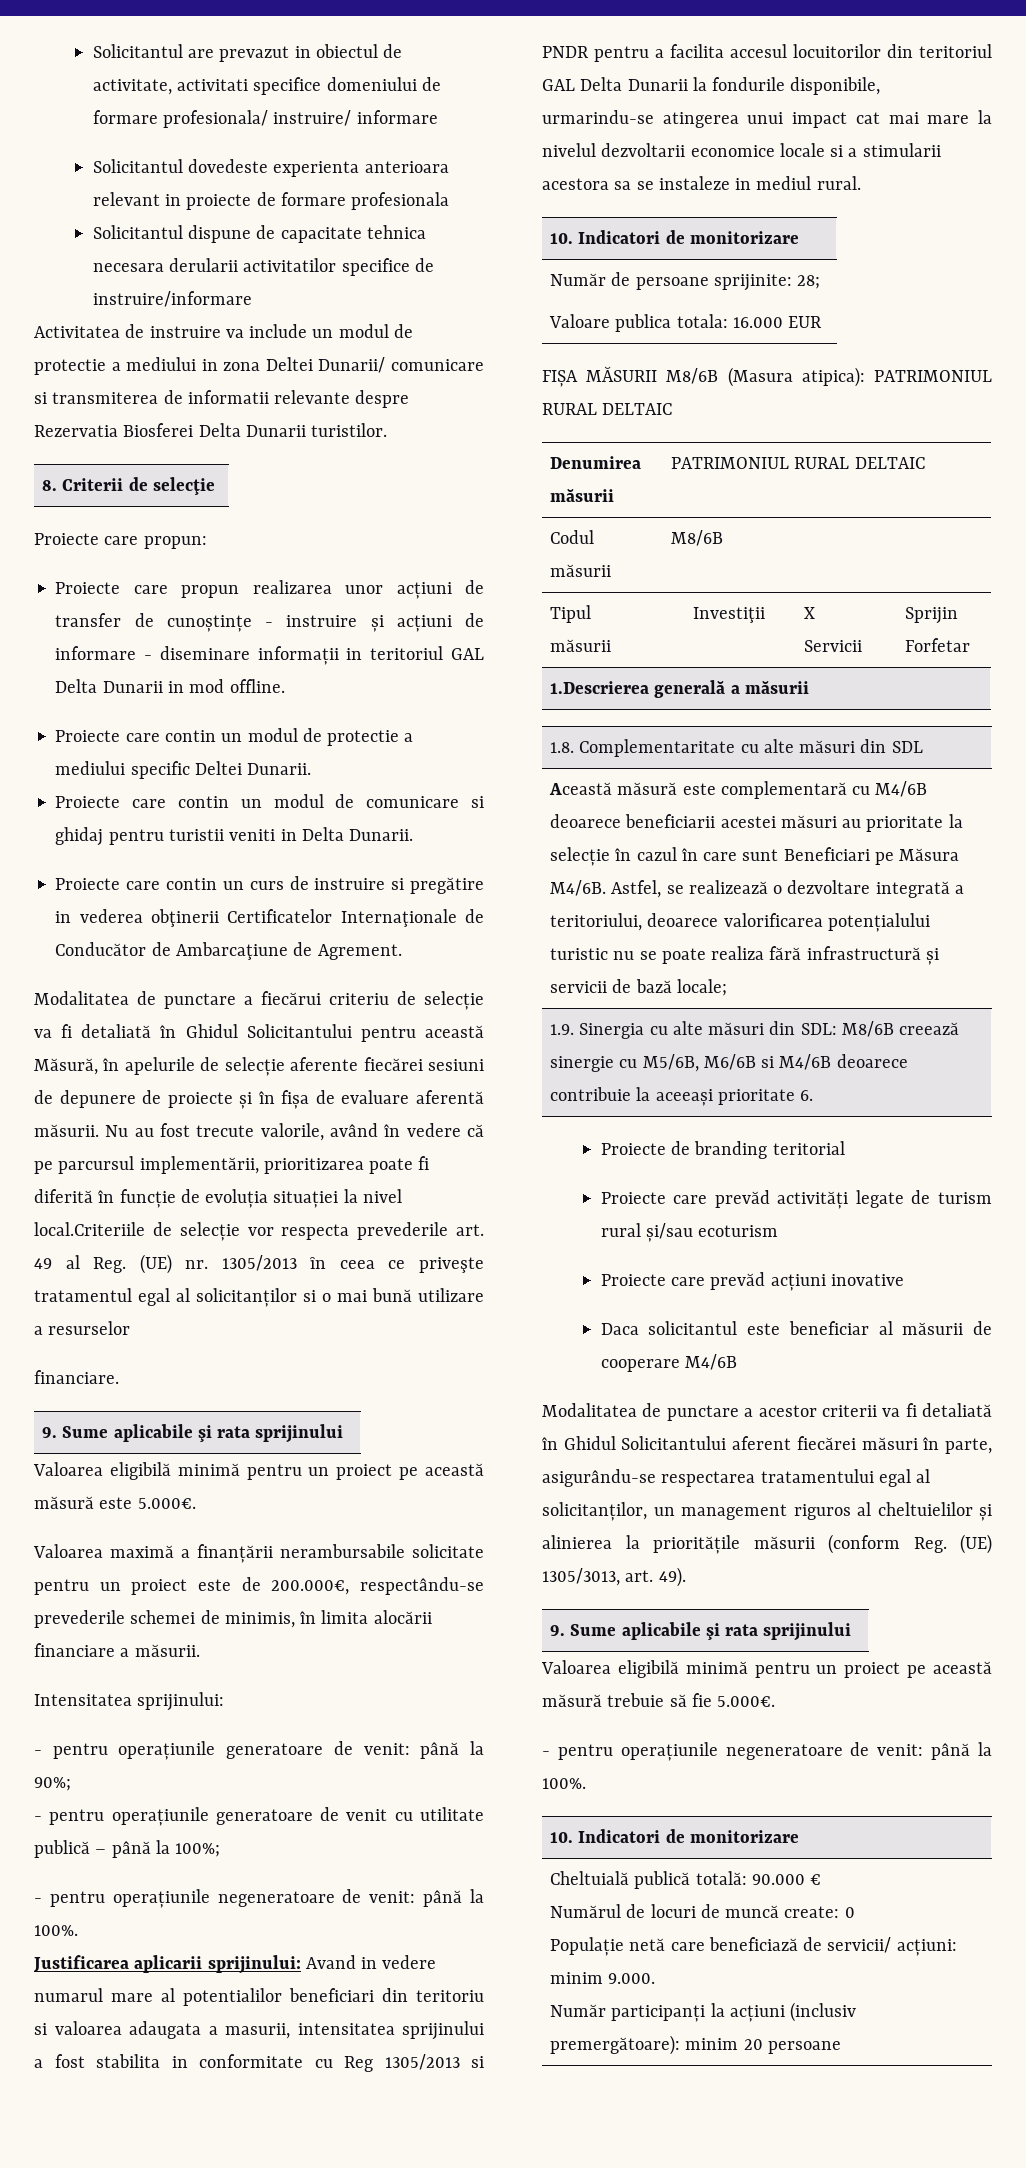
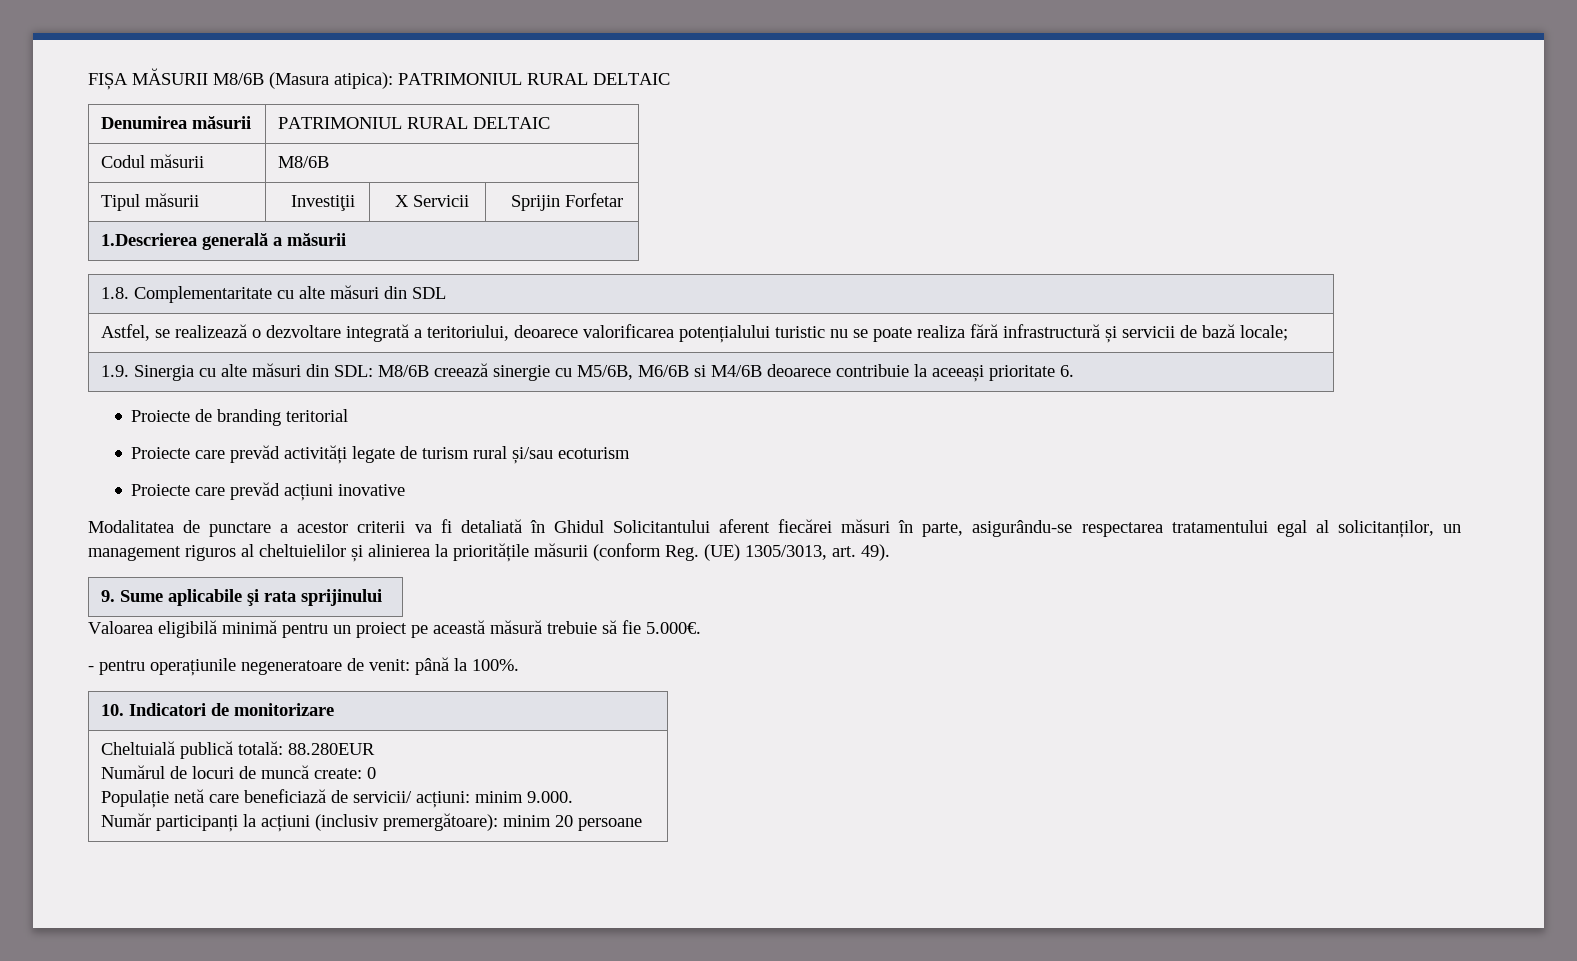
[92,44,403,62] [92,77,441,95] [92,110,438,128] [92,159,449,177] [92,192,450,210] [92,225,426,243] [92,258,434,276] [92,291,252,307] [34,324,413,338] [34,357,484,375] [34,390,410,408] [34,423,388,437] [41,477,215,495] [34,533,207,549] [55,580,485,599] [55,613,485,632] [55,646,484,665] [55,679,285,693] [55,728,414,746] [55,761,312,779] [55,794,484,808] [55,827,414,846] [55,876,485,894] [55,909,484,927] [55,942,402,960] [34,991,484,1010] [34,1024,484,1042] [34,1057,484,1076] [34,1090,484,1109] [34,1123,484,1141] [34,1156,430,1174] [34,1189,402,1208] [34,1222,484,1241] [34,1254,484,1274] [34,1288,484,1307] [34,1321,131,1335] [34,1370,119,1384] [41,1424,344,1443] [33,1462,484,1480] [34,1496,196,1509] [33,1544,484,1563] [34,1577,485,1595] [34,1610,432,1628] [34,1643,200,1657] [34,1692,225,1711] [34,1741,484,1760] [34,1777,71,1791] [34,1807,484,1826] [34,1840,221,1858] [34,1889,484,1908] [34,1925,78,1936] [33,1955,437,1974] [34,1988,484,2006] [34,2021,484,2040] [34,2054,484,2072] [542,44,992,62] [542,77,881,95] [542,110,992,128] [542,143,941,157] [542,176,861,190] [549,230,799,244] [549,272,821,291] [548,314,823,332] Solicitantul are prevazut in obiectul de activitate, activitati specifice domeniului de formare profesionala/ instruire/ informare // Solicitantul dovedeste experienta anterioara relevant in proiecte de formare profesionala // Solicitantul dispune de capacitate tehnica necesara derularii activitatilor specifice de instruire/informare // Activitatea de instruire va include un modul de protectie a mediului in zona Deltei Dunarii/ comunicare si transmiterea de informatii relevante despre Rezervatia Biosferei Delta Dunarii turistilor. // 8. Criterii de selecţie // Proiecte care propun: // Proiecte care propun realizarea unor acțiuni de transfer de cunoștințe - instruire și acțiuni de informare - diseminare informații in teritoriul GAL Delta Dunarii in mod offline. // Proiecte care contin un modul de protectie a mediului specific Deltei Dunarii. // Proiecte care contin un modul de comunicare si ghidaj pentru turistii veniti in Delta Dunarii. // Proiecte care contin un curs de instruire si pregătire in vederea obţinerii Certificatelor Internaţionale de Conducător de Ambarcaţiune de Agrement. // Modalitatea de punctare a fiecărui criteriu de selecție va fi detaliată în Ghidul Solicitantului pentru această Măsură, în apelurile de selecție aferente fiecărei sesiuni de depunere de proiecte și în fișa de evaluare aferentă măsurii. Nu au fost trecute valorile, având în vedere că pe parcursul implementării, prioritizarea poate fi diferită în funcție de evoluția situației la nivel local.Criteriile de selecție vor respecta prevederile art. 49 al Reg. (UE) nr. 1305/2013 ȋn ceea ce priveşte tratamentul egal al solicitanților si o mai bună utilizare a resurselor // financiare. // 9. Sume aplicabile şi rata sprijinului // Valoarea eligibilă minimă pentru un proiect pe această măsură este 5.000€. // Valoarea maximă a finanțării nerambursabile solicitate pentru un proiect este de 200.000€, respectându-se prevederile schemei de minimis, în limita alocării financiare a măsurii. // Intensitatea sprijinului: // - pentru operațiunile generatoare de venit: până la 90%; // - pentru operațiunile generatoare de venit cu utilitate publică – până la 100%; // - pentru operațiunile negeneratoare de venit: până la 100%. // Justificarea aplicarii sprijinului: Avand in vedere numarul mare al potentialilor beneficiari din teritoriu si valoarea adaugata a masurii, intensitatea sprijinului a fost stabilita in conformitate cu Reg 1305/2013 si PNDR pentru a facilita accesul locuitorilor din teritoriul GAL Delta Dunarii la fondurile disponibile, urmarindu-se atingerea unui impact cat mai mare la nivelul dezvoltarii economice locale si a stimularii acestora sa se instaleze in mediul rural. // 10. Indicatori de monitorizare // Număr de persoane sprijinite: 28; // Valoare publica totala: 16.000 EUR // -> (88, 81) none
[548,781,928,799] [549,814,963,832] [549,847,960,866] [549,880,606,896] Această măsură este complementară cu M4/6B deoarece beneficiarii acestei măsuri au prioritate la selecție în cazul în care sunt Beneficiari pe Măsura M4/6B. -> (446, 293) none
[600,1321,992,1335] [600,1354,738,1372] // Daca solicitantul este beneficiar al măsurii de cooperare M4/6B -> (406, 490) none
[751,1874,822,1885] 90.000 € -> [287,743,375,755] 88.280EUR

